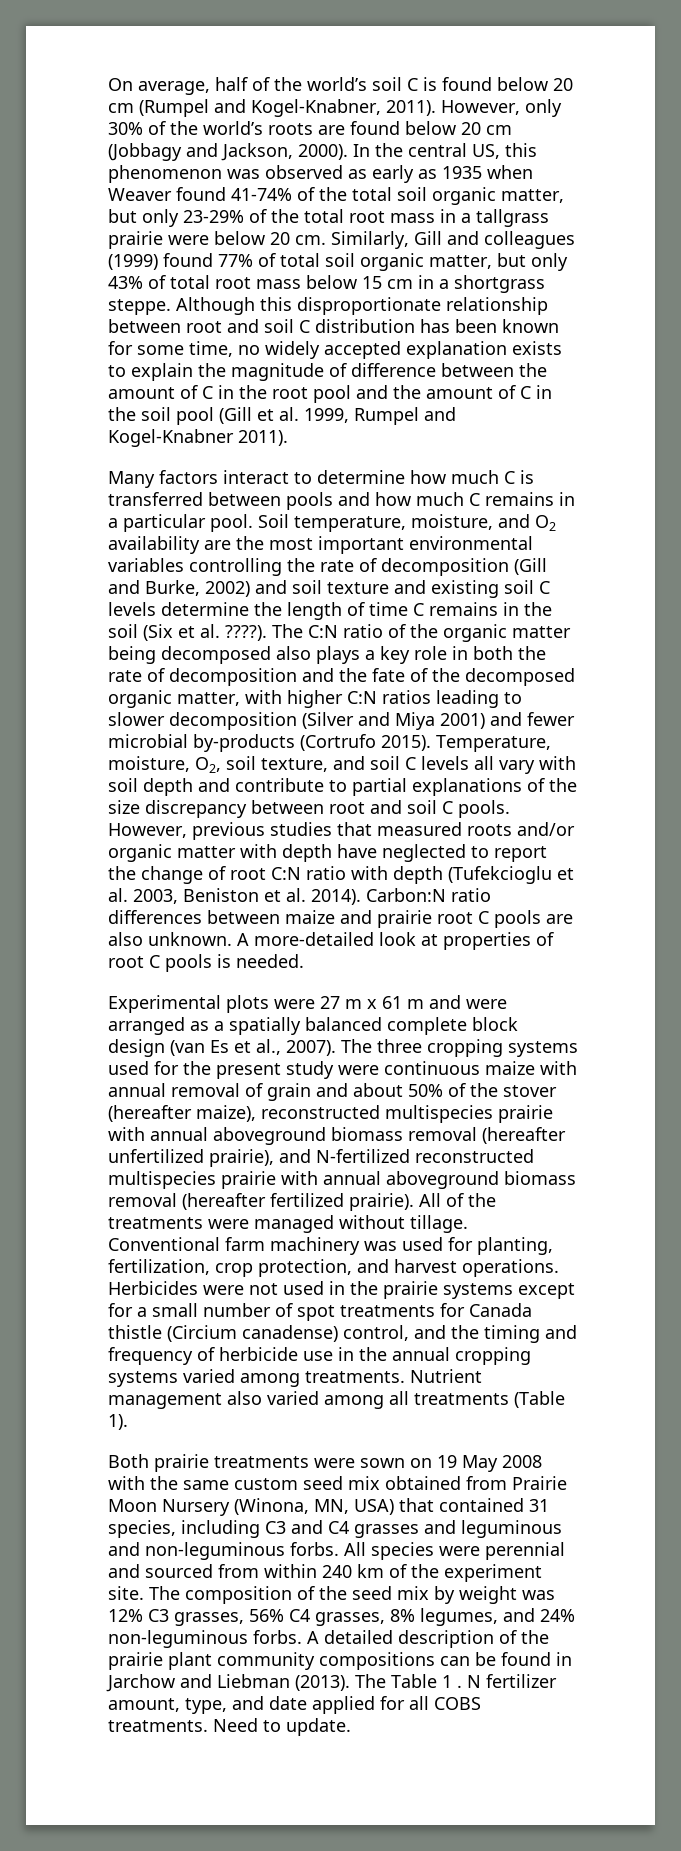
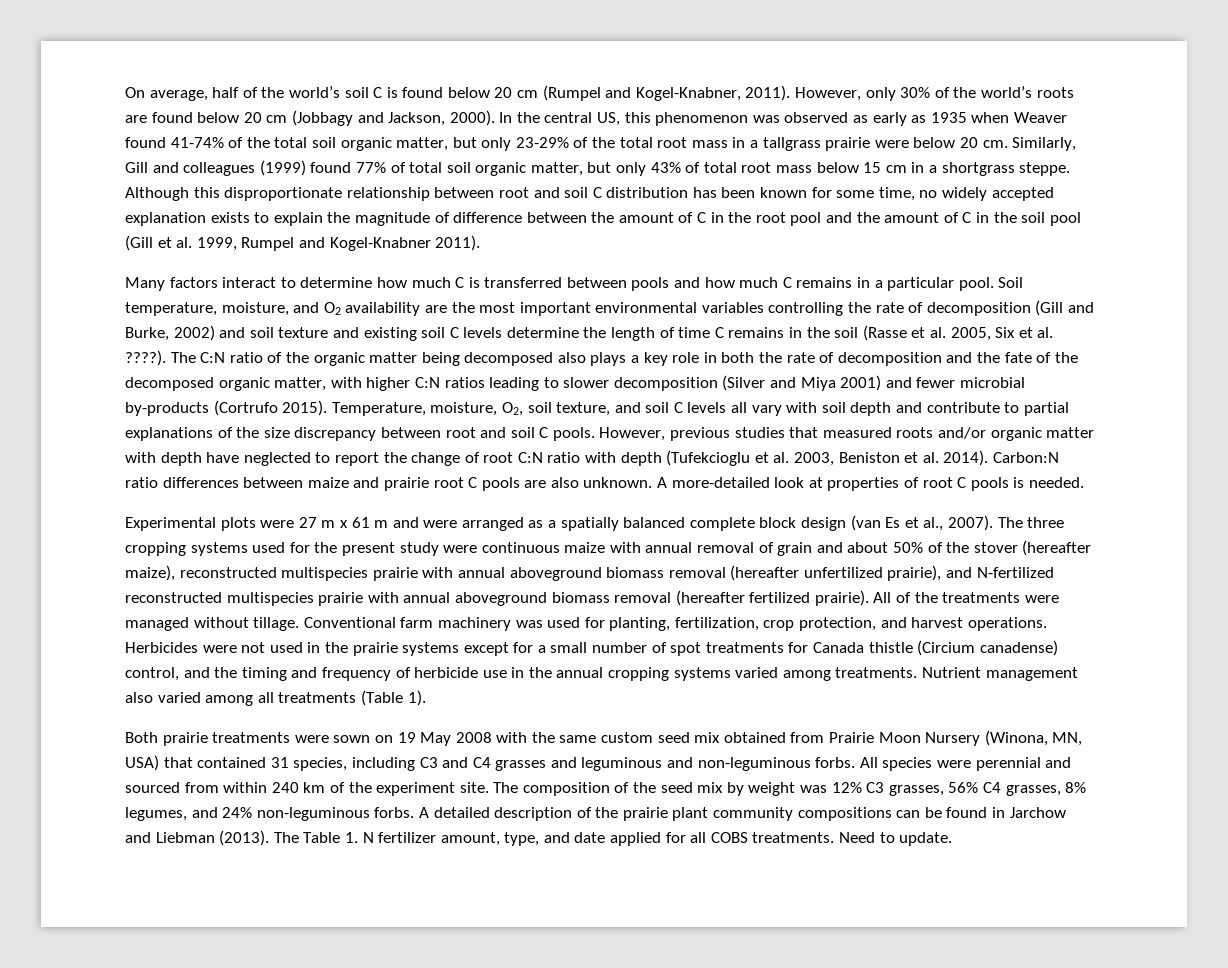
[143,624,173,641] (Six -> [862,325,1016,341] (Rasse et al. 2005, Six
[442,1675,462,1688] 1 . -> [344,832,358,843] 1.

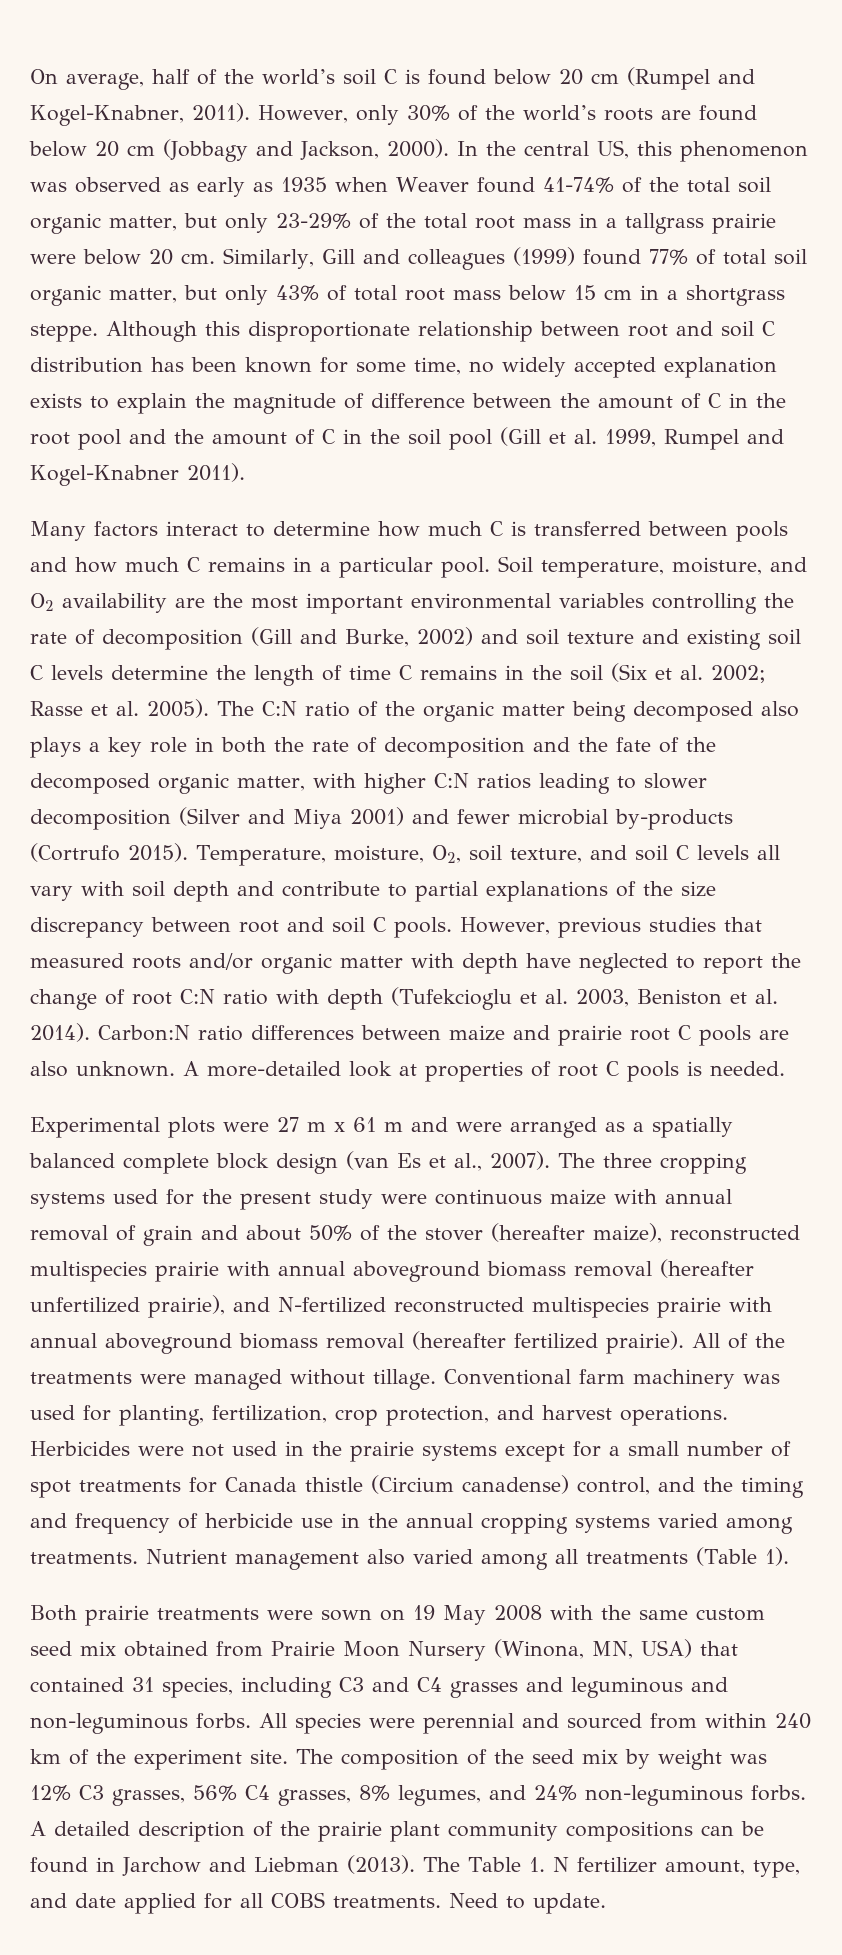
[862,325,1054,341] [125,350,166,366] (Rasse et al. 2005, Six et al. ????). -> [611,663,766,683] [30,699,209,718] (Six et al. 2002; Rasse et al. 2005).

